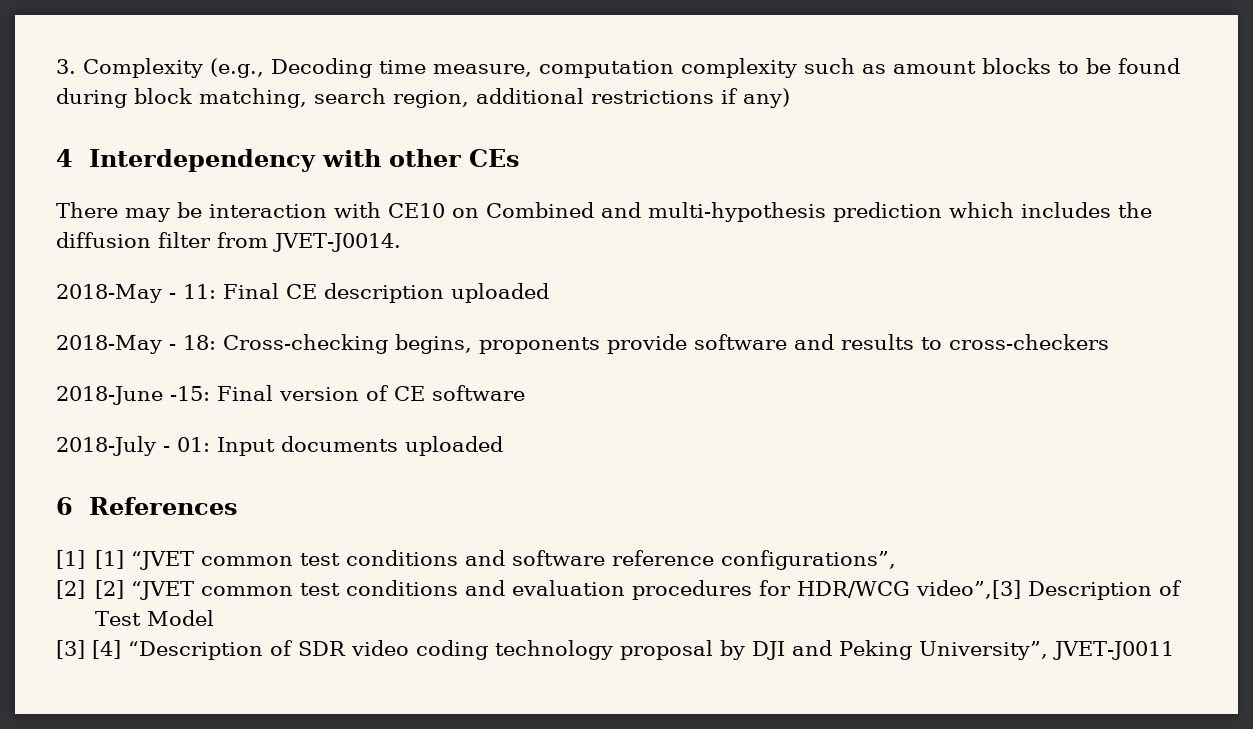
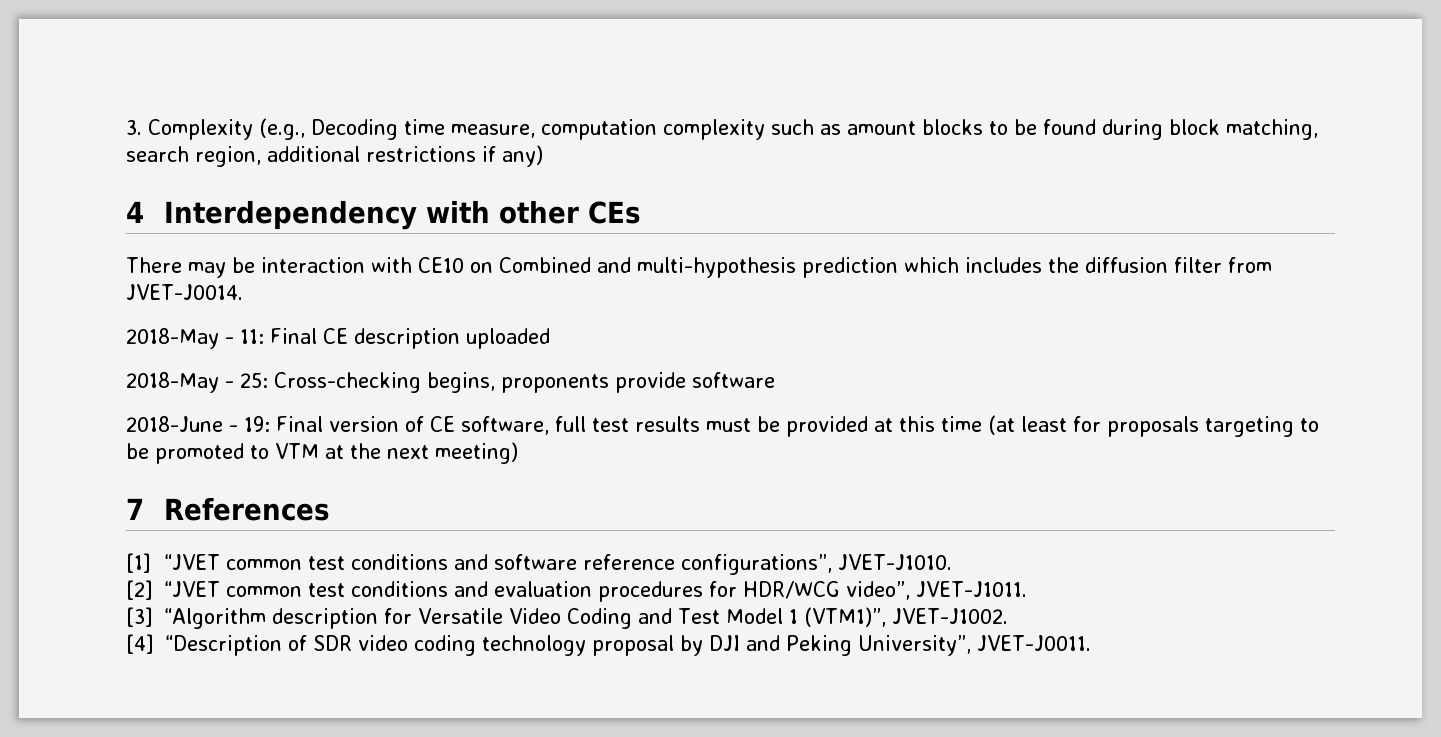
[183,335,216,350] 18: -> [240,373,268,388] 25:
[794,334,1109,350] and results to cross-checkers -> (775, 380) none
[170,386,210,401] -15: -> [229,416,270,432] - 19:
[432,385,525,401] [56,436,503,456] [56,497,73,515] software // 2018-July - 01: Input documents uploaded // 6 -> [461,415,1319,437] [126,442,518,464] [126,498,144,520] software, full test results must be provided at this time (at least for proposals targeting to be promoted to VTM at the next meeting) // 7
[95,550,125,569] [1] -> (151, 563) none
[56,580,125,599] // [2] [2] -> [837,554,952,570] [126,580,153,600] JVET-J1010. // [2]
[916,580,1183,600] [95,610,215,626] [56,640,85,659] video”,[3] Description of Test Model // [3] -> [846,581,1027,600] [126,607,1008,629] video”, JVET-J1011. // [3] “Algorithm description for Versatile Video Coding and Test Model 1 (VTM1)”, JVET-J1002. //
[1052,641,1174,660] JVET-J0011 -> [976,635,1091,651] JVET-J0011.

